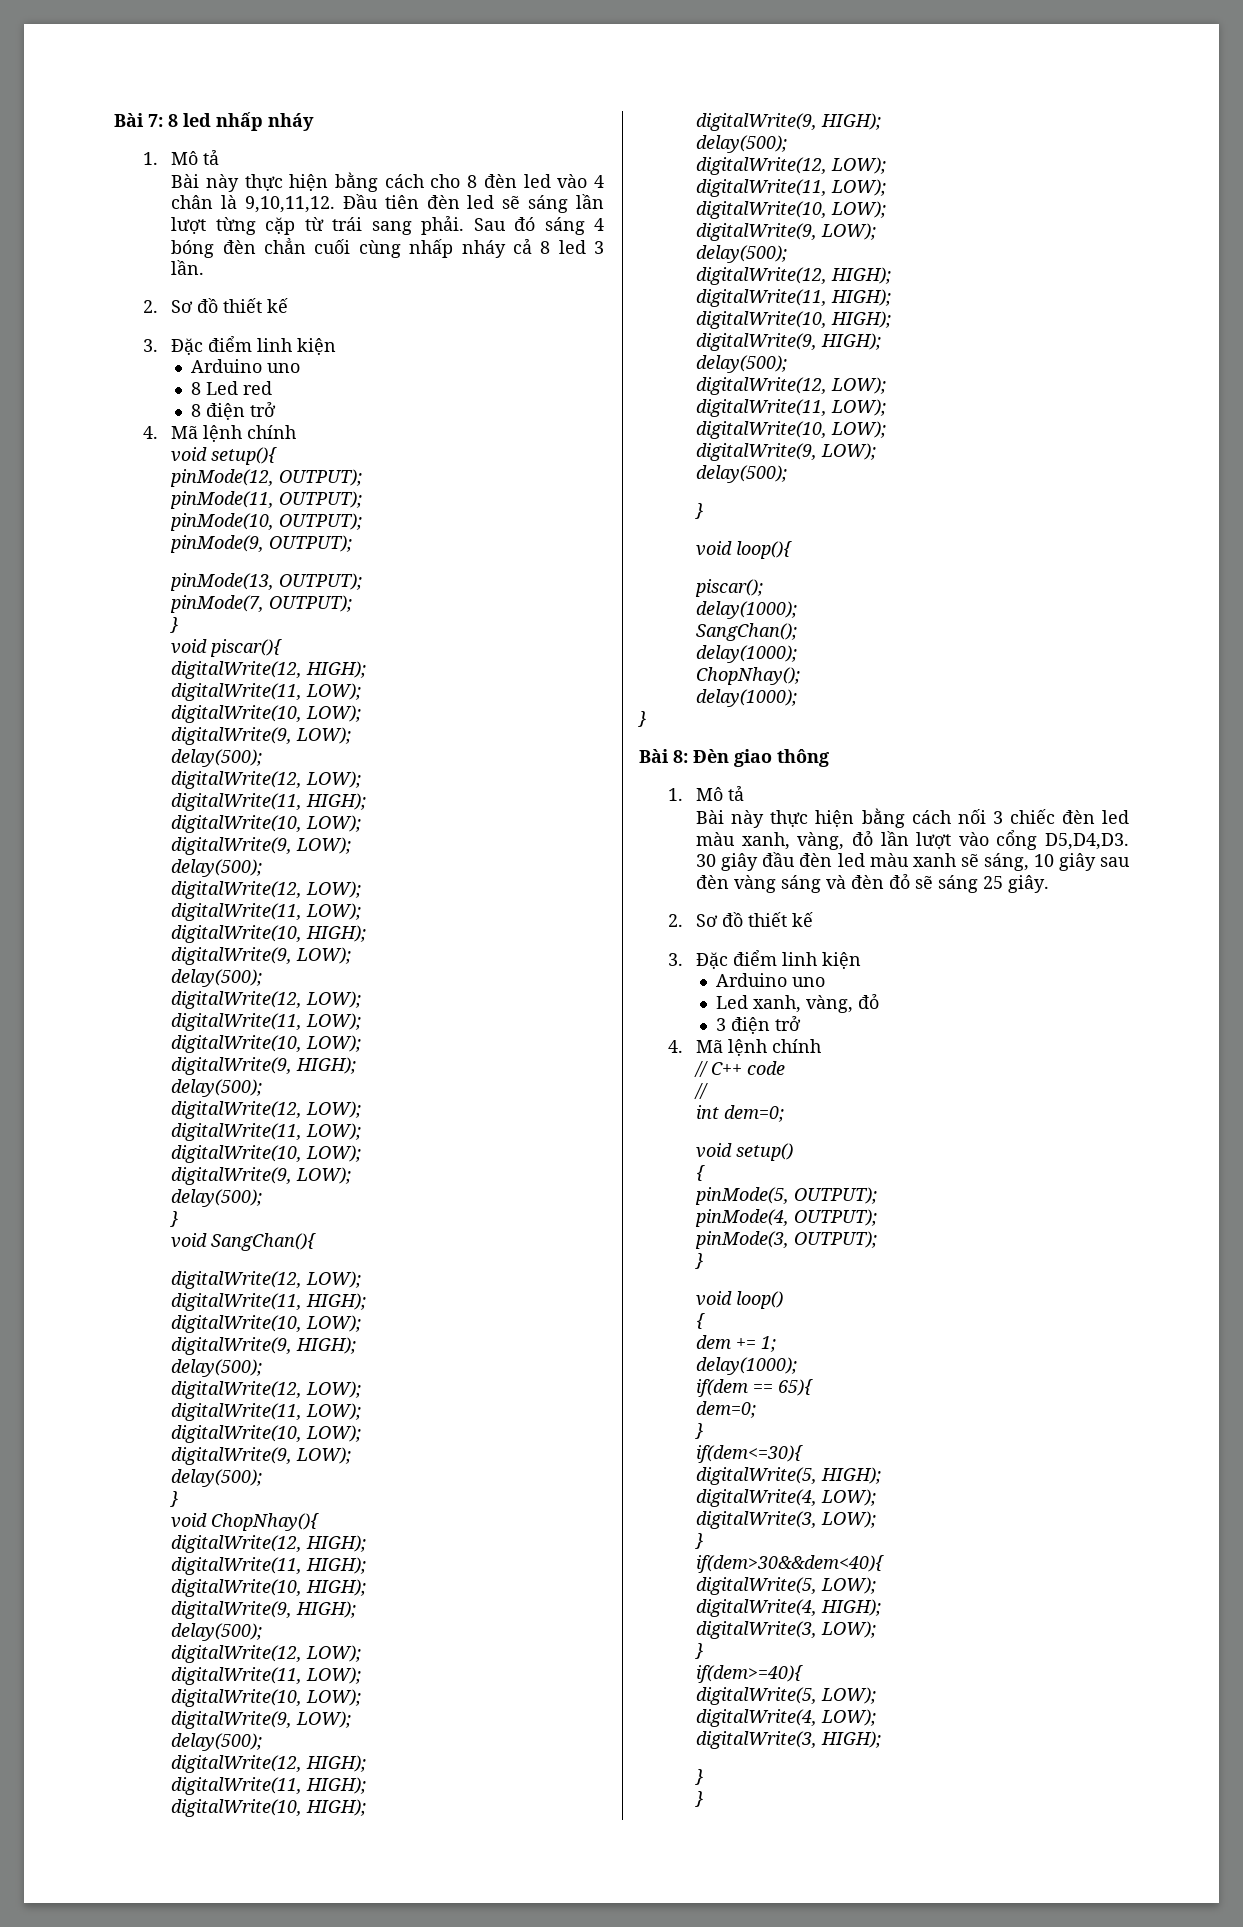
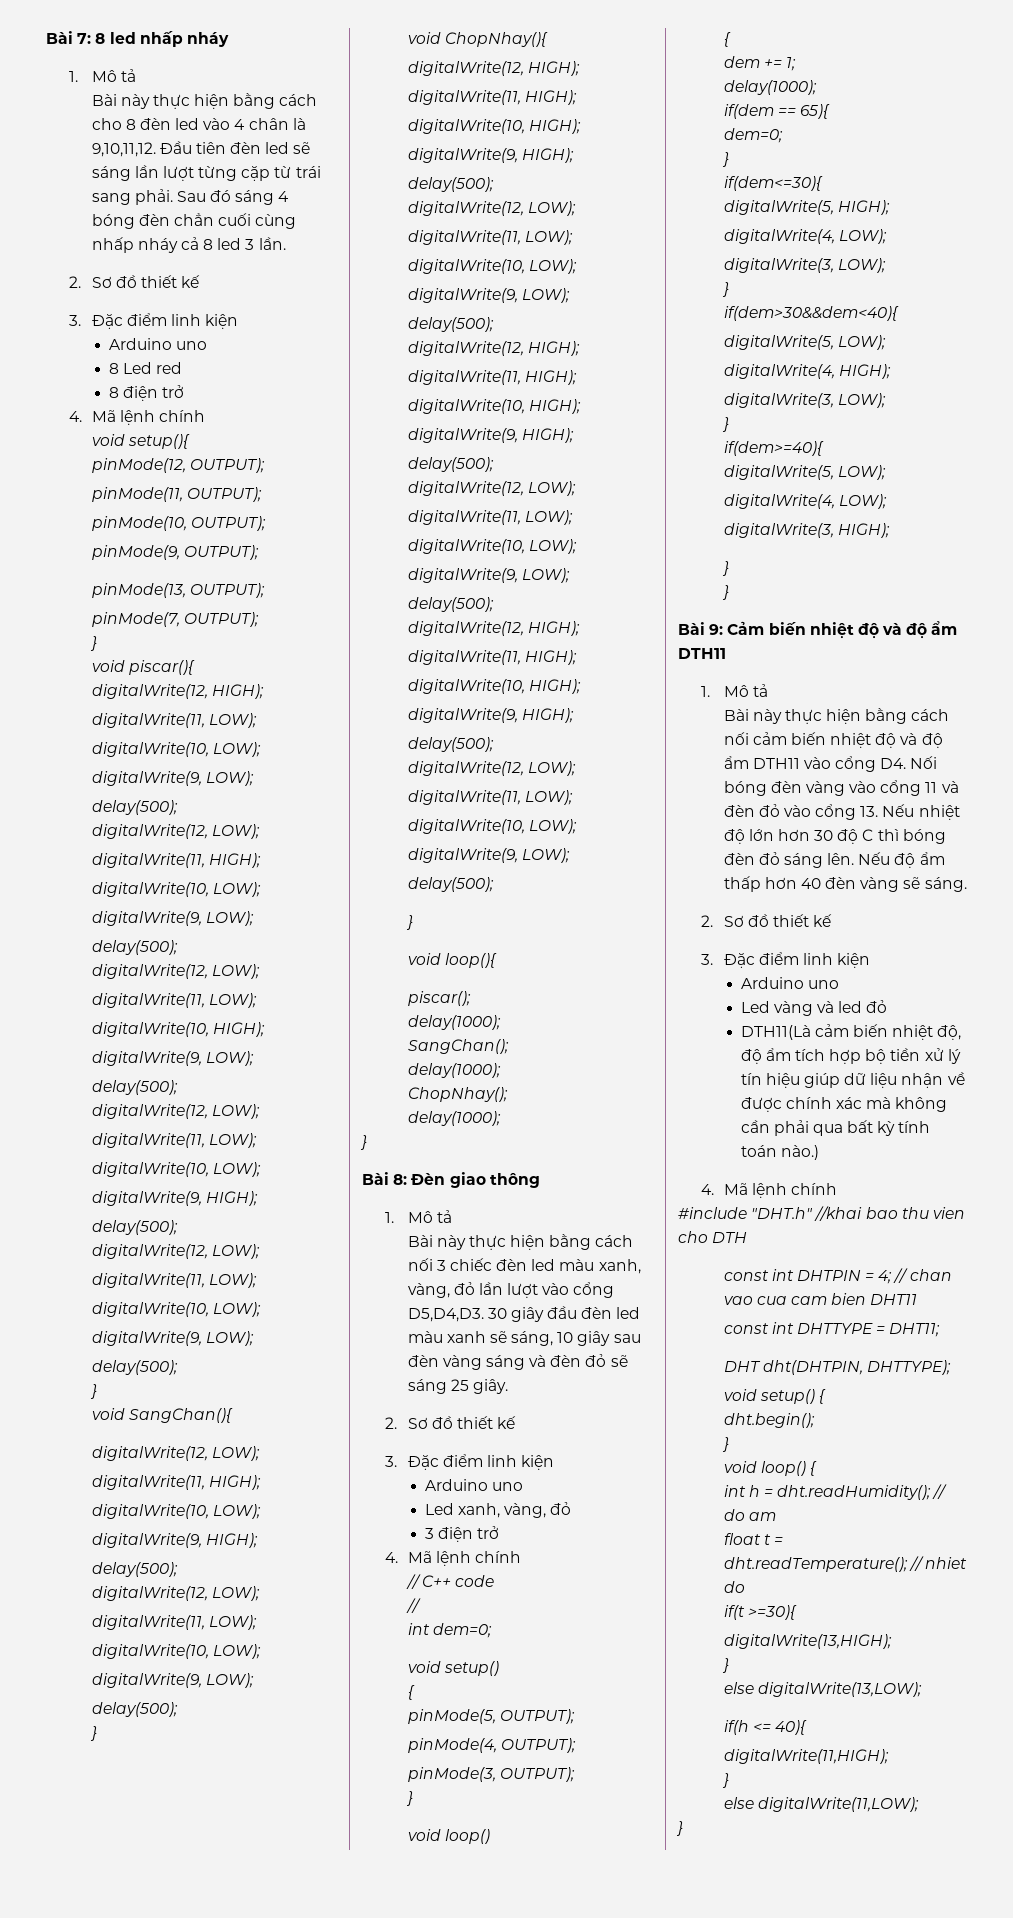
(705, 1799) none -> [678,621,958,639] [678,648,726,659] [700,684,768,697] [723,708,950,724] [723,732,943,748] [723,756,938,772] [723,780,959,796] [723,804,960,820] [723,829,946,844] [723,852,945,868] [723,876,967,892] [700,914,833,927] [700,952,871,968] [740,977,839,989] [740,1000,888,1016] [740,1024,962,1040] [740,1048,961,1064] [740,1072,965,1088] [740,1097,948,1112] [740,1120,931,1136] [740,1145,819,1160] [700,1183,837,1198] [678,1206,965,1221] [678,1231,748,1243] [723,1268,952,1284] [723,1293,918,1305] [723,1322,941,1337] [723,1360,951,1375] [723,1389,826,1404] [723,1413,815,1428] [721,1437,729,1452] [723,1461,817,1476] [723,1484,948,1500] [723,1509,776,1521] [723,1533,783,1545] [723,1556,967,1572] [723,1581,745,1593] [723,1605,797,1620] [723,1634,892,1649] [721,1658,729,1673] [723,1682,922,1697] [723,1720,807,1735] [723,1749,889,1764] [721,1773,729,1788] [723,1797,919,1812] [676,1821,683,1836] // Bài 9: Cảm biến nhiệt độ và độ ẩm DTH11 // 1. Mô tả // Bài này thực hiện bằng cách nối cảm biến nhiệt độ và độ ẩm DTH11 vào cổng D4. Nối bóng đèn vàng vào cổng 11 và đèn đỏ vào cổng 13. Nếu nhiệt độ lớn hơn 30 độ C thì bóng đèn đỏ sáng lên. Nếu độ ẩm thấp hơn 40 đèn vàng sẽ sáng. // 2. Sơ đồ thiết kế // 3. Đặc điểm linh kiện // Arduino uno // Led vàng và led đỏ // DTH11(Là cảm biến nhiệt độ, độ ẩm tích hợp bộ tiền xử lý tín hiệu giúp dữ liệu nhận về được chính xác mà không cần phải qua bất kỳ tính toán nào.) // 4. Mã lệnh chính // #include "DHT.h" //khai bao thu vien cho DTH // const int DHTPIN = 4; // chan vao cua cam bien DHT11 // const int DHTTYPE = DHT11; // DHT dht(DHTPIN, DHTTYPE); // void setup() { // dht.begin(); // } // void loop() { // int h = dht.readHumidity(); // do am // float t = dht.readTemperature(); // nhiet do // if(t >=30){ // digitalWrite(13,HIGH); // } // else digitalWrite(13,LOW); // if(h <= 40){ // digitalWrite(11,HIGH); // } // else digitalWrite(11,LOW); // }

